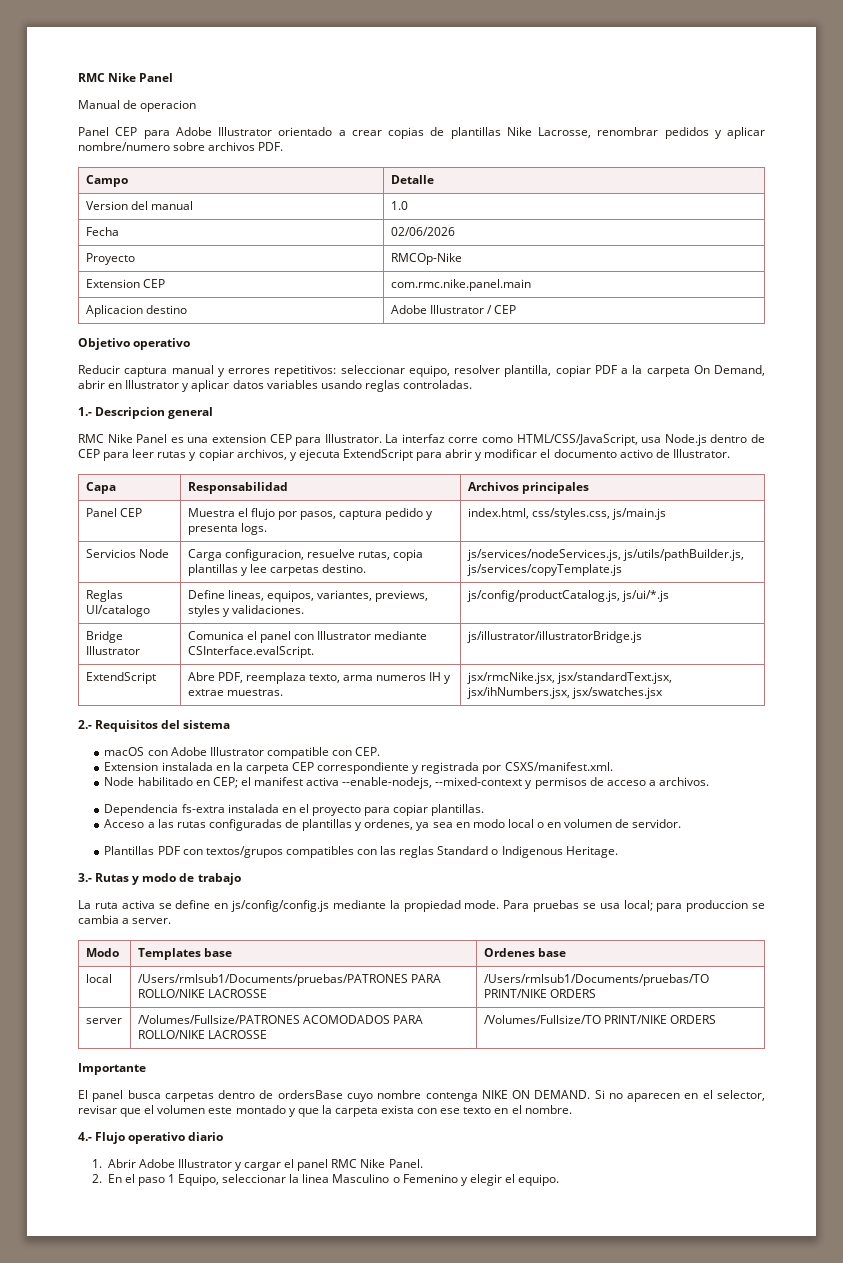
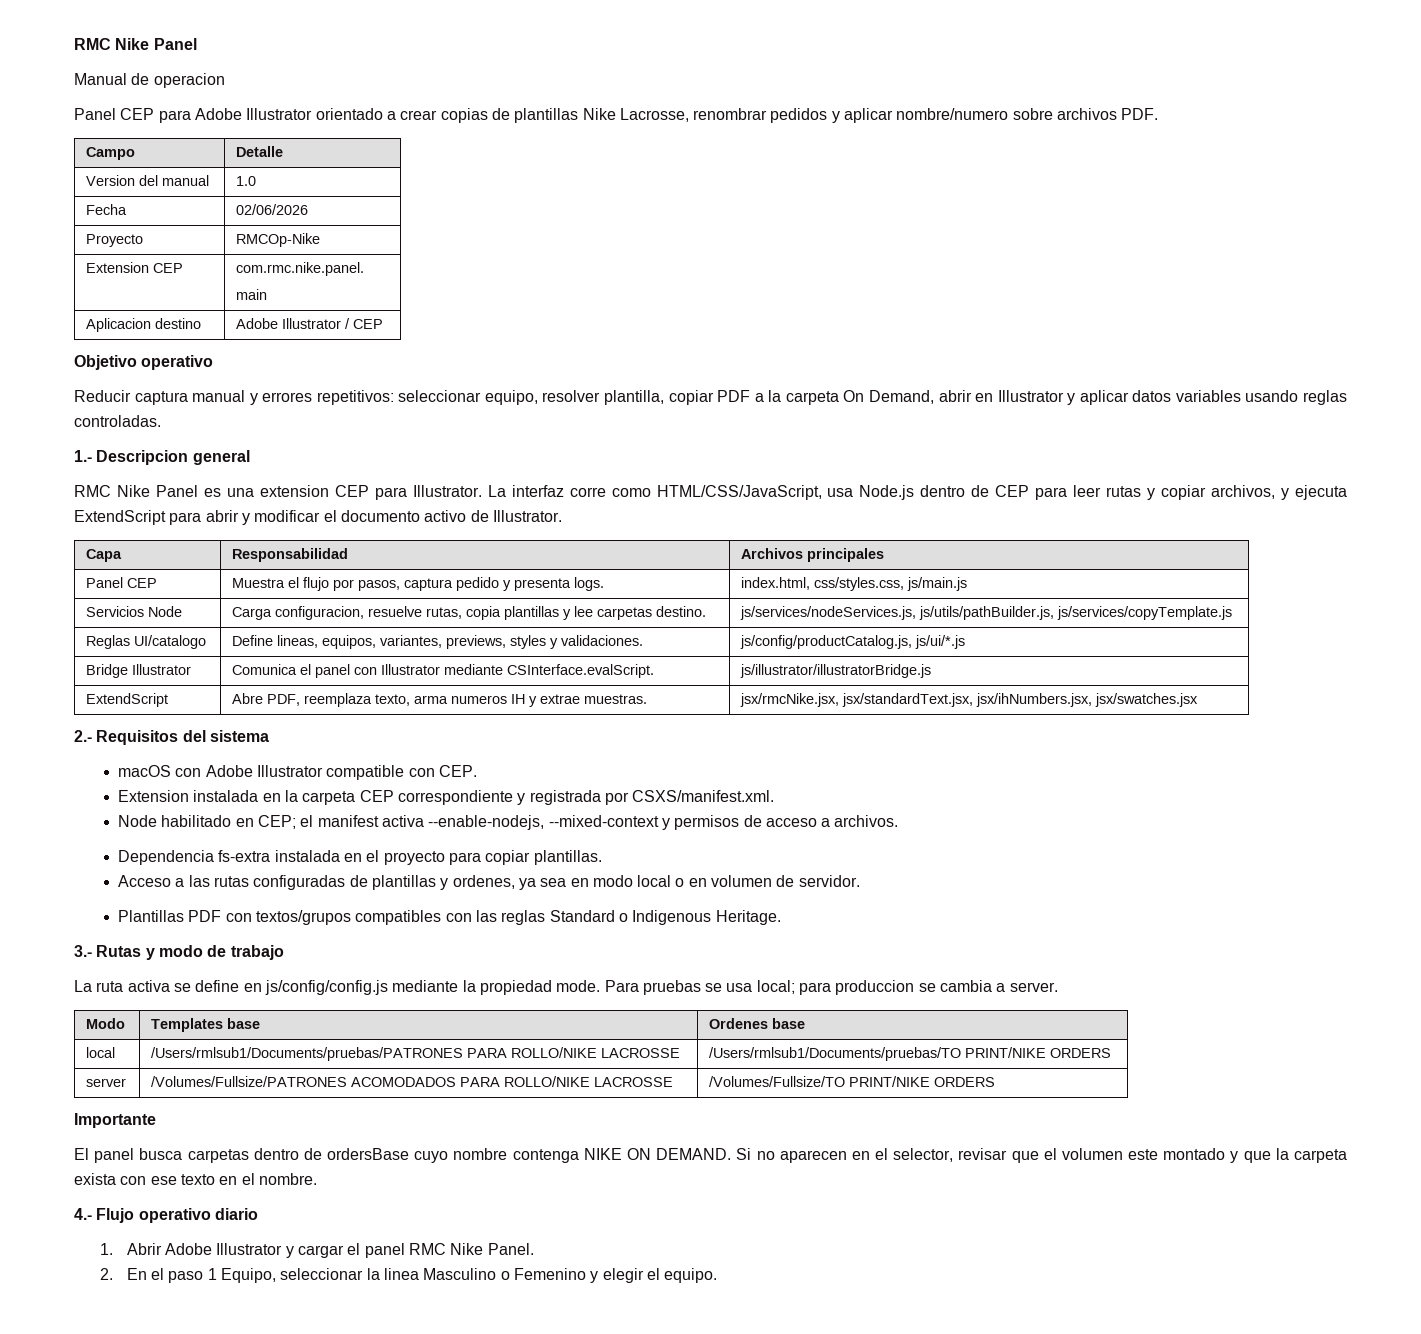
[390,279,531,291] com.rmc.nike.panel.main -> [236,262,365,276] [236,289,268,300] com.rmc.nike.panel. // main

